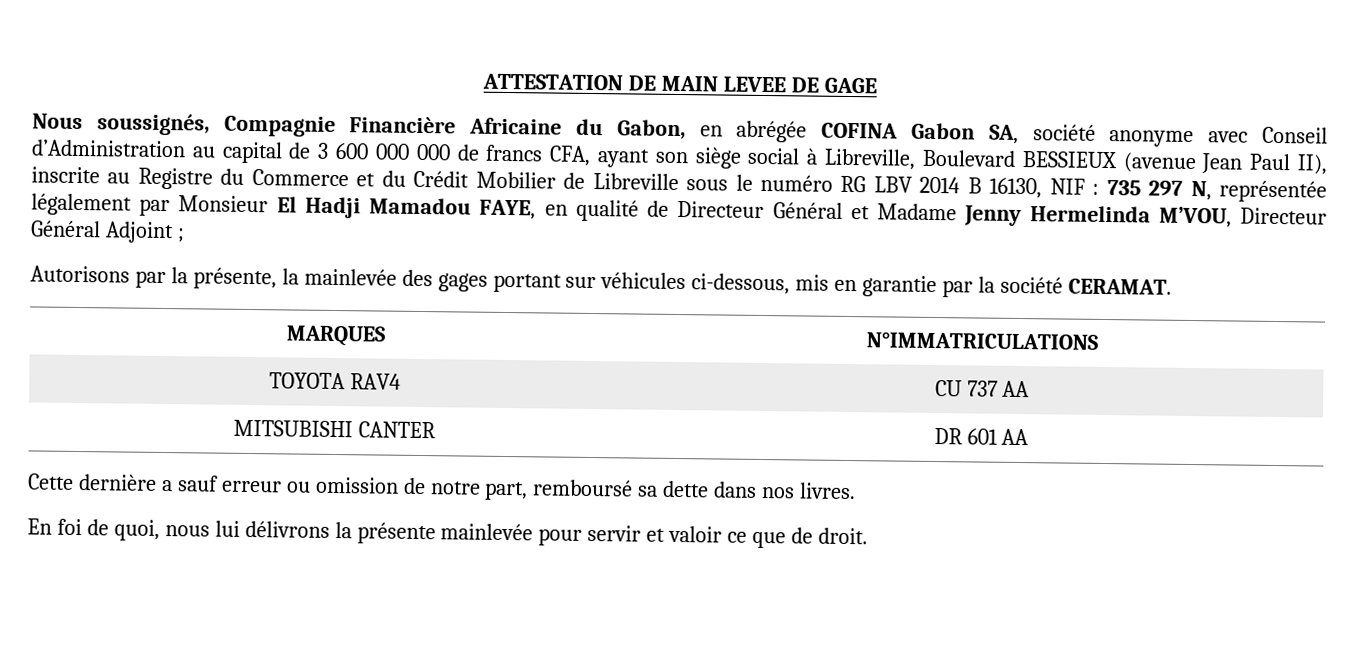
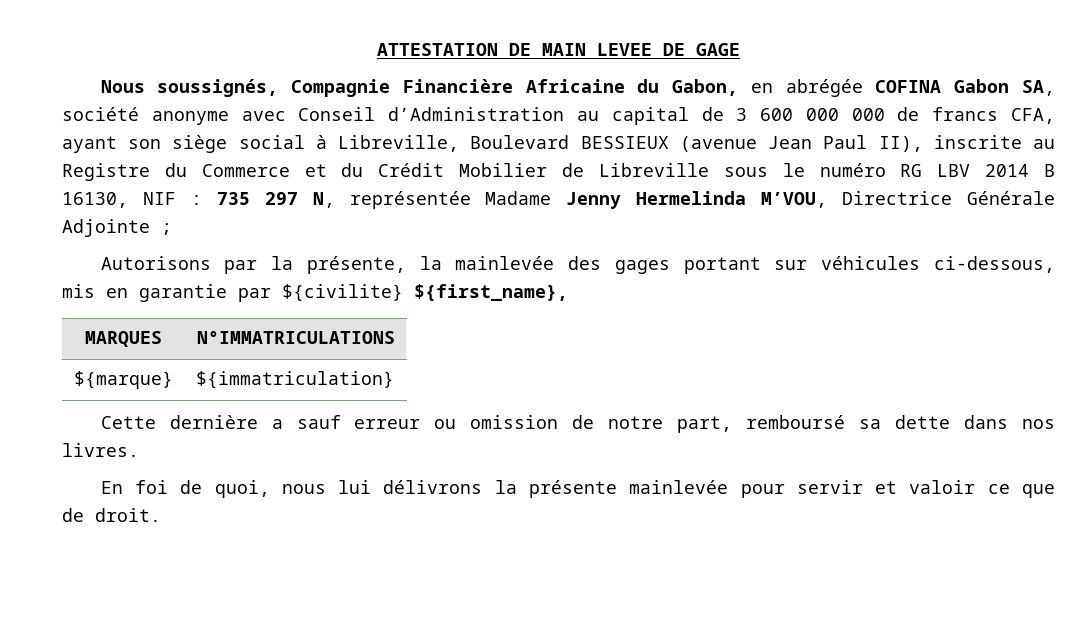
[31,193,870,222] légalement par Monsieur El Hadji Mamadou FAYE, en qualité de Directeur Général et -> (471, 200) none
[1240,207,1328,225] [30,220,174,244] Directeur Général Adjoint -> [842,191,1055,205] [62,219,150,237] Directrice Générale Adjointe
[978,276,1172,295] la société CERAMAT. -> [282,284,568,302] ${civilite} ${first_name},
[269,372,401,390] [934,380,1031,398] [233,419,436,439] [933,428,1030,446] TOYOTA RAV4 | CU 737 AA // MITSUBISHI CANTER | DR 601 AA -> [74,371,173,389] [195,371,394,389] ${marque} | ${immatriculation}

